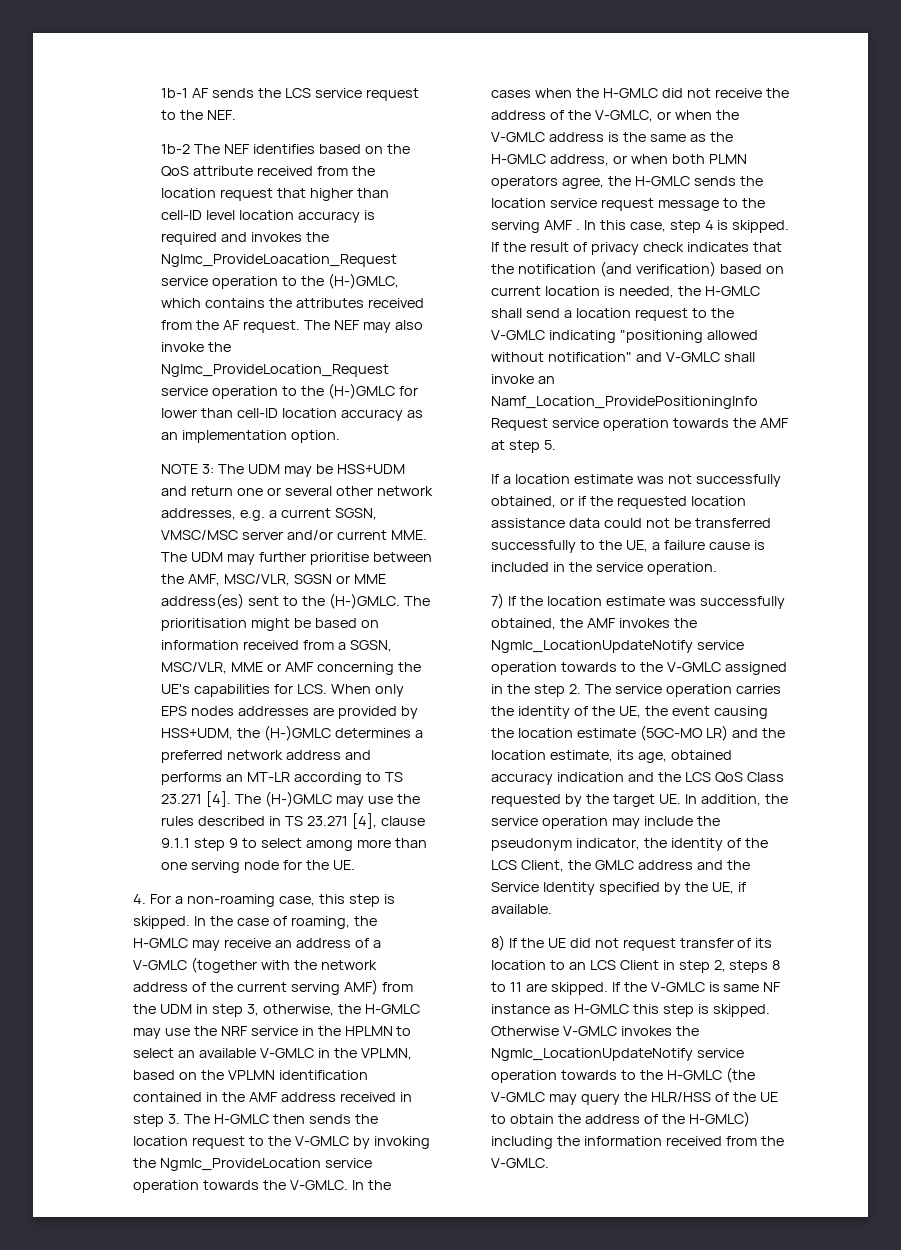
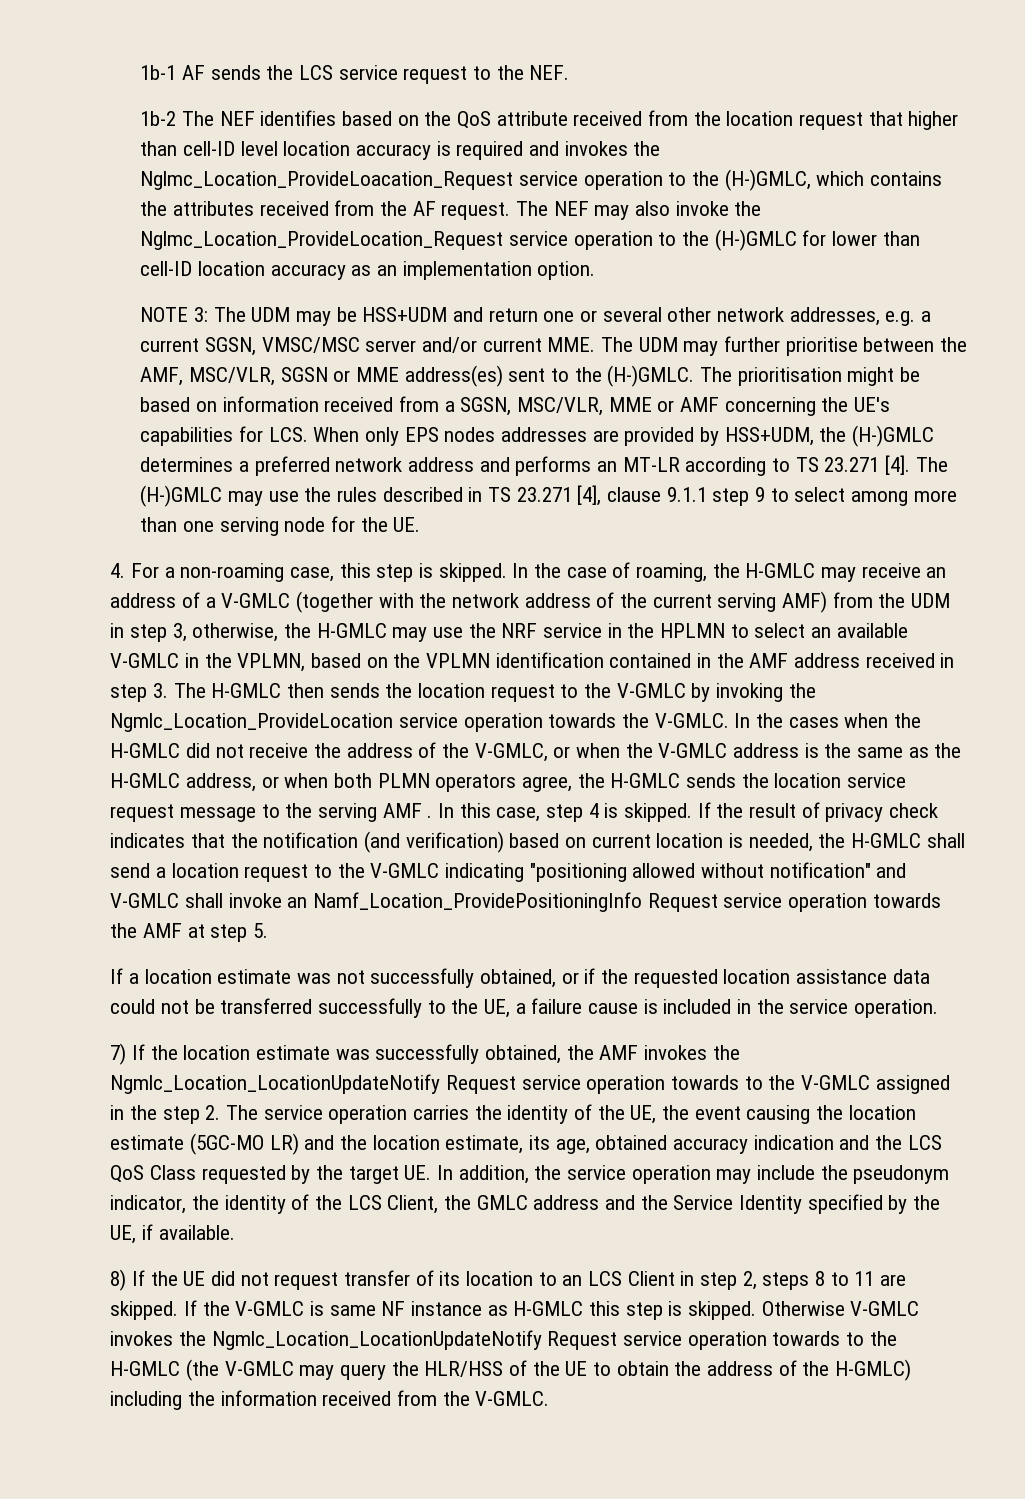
[161,254,398,267] Nglmc_ProvideLoacation_Request -> [140,171,514,190] Nglmc_Location_ProvideLoacation_Request
[161,364,390,377] Nglmc_ProvideLocation_Request -> [140,231,504,250] Nglmc_Location_ProvideLocation_Request
[160,1158,322,1171] Ngmlc_ProvideLocation -> [110,713,394,732] Ngmlc_Location_ProvideLocation
[491,640,694,653] Ngmlc_LocationUpdateNotify -> [110,1074,516,1094] Ngmlc_Location_LocationUpdateNotify Request
[491,1048,694,1061] Ngmlc_LocationUpdateNotify -> [211,1330,618,1350] Ngmlc_Location_LocationUpdateNotify Request

